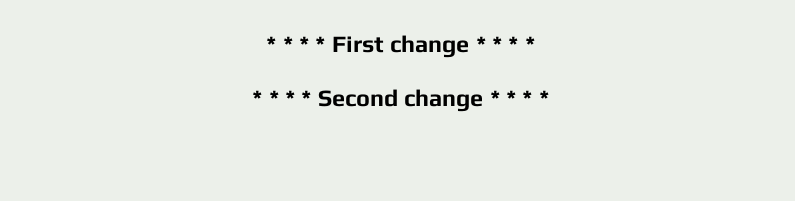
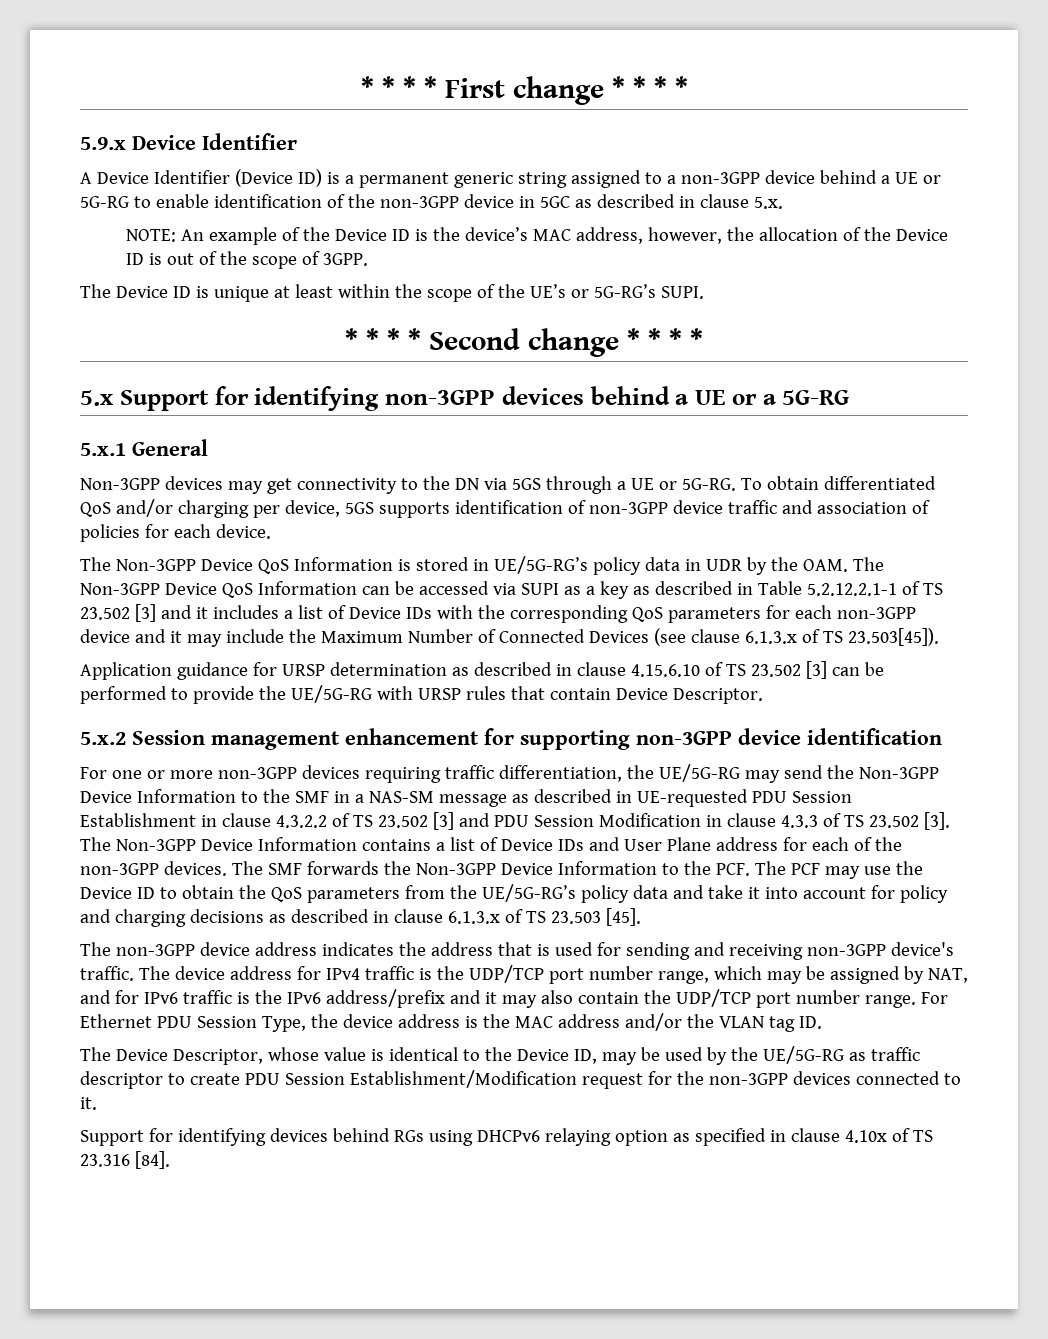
(535, 44) none -> [80,133,297,150] [80,169,941,188] [80,194,783,209] [125,227,948,245] [125,251,368,269] [80,284,704,302] // 5.9.x Device Identifier // A Device Identifier (Device ID) is a permanent generic string assigned to a non-3GPP device behind a UE or 5G-RG to enable identification of the non-3GPP device in 5GC as described in clause 5.x. // NOTE: An example of the Device ID is the device’s MAC address, however, the allocation of the Device ID is out of the scope of 3GPP. // The Device ID is unique at least within the scope of the UE’s or 5G-RG’s SUPI.
(549, 98) none -> [80,386,850,411] [80,439,208,456] [80,476,936,494] [80,499,930,518] [80,524,271,542] [80,556,884,575] [80,581,943,599] [80,604,916,623] [80,628,939,647] [80,661,884,680] [80,685,763,704] [80,728,942,750] [80,764,939,783] [80,789,852,807] [80,812,950,830] [80,837,902,851] [80,861,923,879] [80,884,948,903] [80,908,641,927] [80,942,954,960] [80,965,968,984] [80,989,948,1008] [80,1013,822,1032] [80,1046,920,1065] [80,1070,961,1089] [80,1097,97,1110] [80,1128,933,1146] [80,1151,170,1169] // 5.x Support for identifying non-3GPP devices behind a UE or a 5G-RG // 5.x.1 General // Non-3GPP devices may get connectivity to the DN via 5GS through a UE or 5G-RG. To obtain differentiated QoS and/or charging per device, 5GS supports identification of non-3GPP device traffic and association of policies for each device. // The Non-3GPP Device QoS Information is stored in UE/5G-RG’s policy data in UDR by the OAM. The Non-3GPP Device QoS Information can be accessed via SUPI as a key as described in Table 5.2.12.2.1-1 of TS 23.502 [3] and it includes a list of Device IDs with the corresponding QoS parameters for each non-3GPP device and it may include the Maximum Number of Connected Devices (see clause 6.1.3.x of TS 23.503[45]). // Application guidance for URSP determination as described in clause 4.15.6.10 of TS 23.502 [3] can be performed to provide the UE/5G-RG with URSP rules that contain Device Descriptor. // 5.x.2 Session management enhancement for supporting non-3GPP device identification // For one or more non-3GPP devices requiring traffic differentiation, the UE/5G-RG may send the Non-3GPP Device Information to the SMF in a NAS-SM message as described in UE-requested PDU Session Establishment in clause 4.3.2.2 of TS 23.502 [3] and PDU Session Modification in clause 4.3.3 of TS 23.502 [3]. The Non-3GPP Device Information contains a list of Device IDs and User Plane address for each of the non-3GPP devices. The SMF forwards the Non-3GPP Device Information to the PCF. The PCF may use the Device ID to obtain the QoS parameters from the UE/5G-RG’s policy data and take it into account for policy and charging decisions as described in clause 6.1.3.x of TS 23.503 [45]. // The non-3GPP device address indicates the address that is used for sending and receiving non-3GPP device's traffic. The device address for IPv4 traffic is the UDP/TCP port number range, which may be assigned by NAT, and for IPv6 traffic is the IPv6 address/prefix and it may also contain the UDP/TCP port number range. For Ethernet PDU Session Type, the device address is the MAC address and/or the VLAN tag ID. // The Device Descriptor, whose value is identical to the Device ID, may be used by the UE/5G-RG as traffic descriptor to create PDU Session Establishment/Modification request for the non-3GPP devices connected to it. // Support for identifying devices behind RGs using DHCPv6 relaying option as specified in clause 4.10x of TS 23.316 [84].

